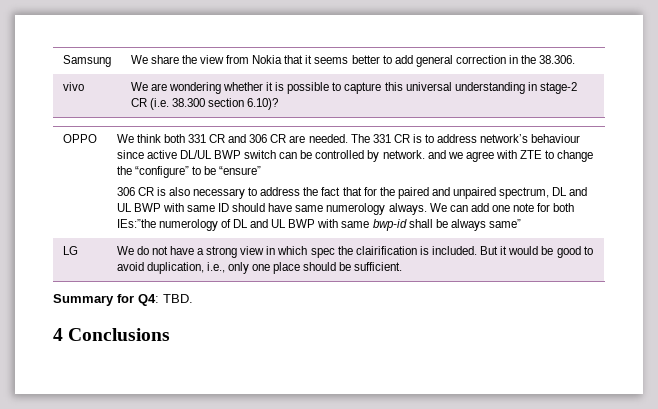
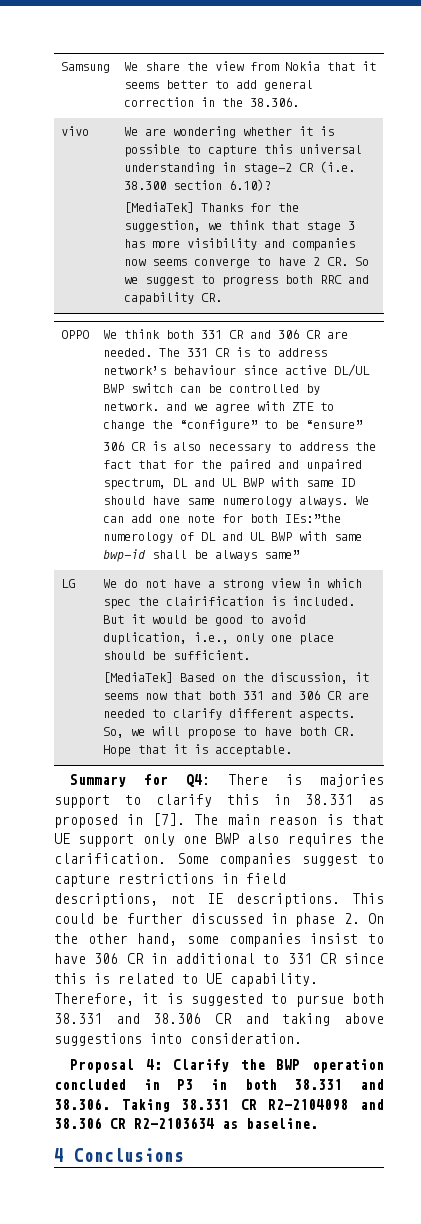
(279, 104) none -> [123,202,299,213] [123,220,355,232] [123,238,355,251] [123,257,369,268] [123,275,369,287] [123,292,222,305] // [MediaTek] Thanks for the suggestion, we think that stage 3 has more visibility and companies now seems converge to have 2 CR. So we suggest to progress both RRC and capability CR.
[53,294,193,306] // Summary for Q4: TBD. -> [102,672,369,684] [102,690,369,700] [102,708,355,721] [102,726,355,739] [102,744,292,757] [70,774,384,787] [54,794,384,808] [54,813,384,828] [54,833,384,847] [54,853,384,867] [54,873,286,887] [54,893,384,907] [54,913,384,927] [54,933,384,947] [54,953,384,964] [54,973,318,987] [54,993,384,1007] [54,1013,384,1026] [54,1033,302,1046] [70,1059,384,1073] [54,1079,384,1090] [54,1098,384,1112] [54,1117,318,1129] // [MediaTek] Based on the discussion, it seems now that both 331 and 306 CR are needed to clarify different aspects. So, we will propose to have both CR. Hope that it is acceptable. // Summary for Q4: There is majories support to clarify this in 38.331 as proposed in [7]. The main reason is that UE support only one BWP also requires the clarification. Some companies suggest to capture restrictions in field descriptions, not IE descriptions. This could be further discussed in phase 2. On the other hand, some companies insist to have 306 CR in additional to 331 CR since this is related to UE capability. Therefore, it is suggested to pursue both 38.331 and 38.306 CR and taking above suggestions into consideration. // Proposal 4: Clarify the BWP operation concluded in P3 in both 38.331 and 38.306. Taking 38.331 CR R2-2104098 and 38.306 CR R2-2103634 as baseline.

